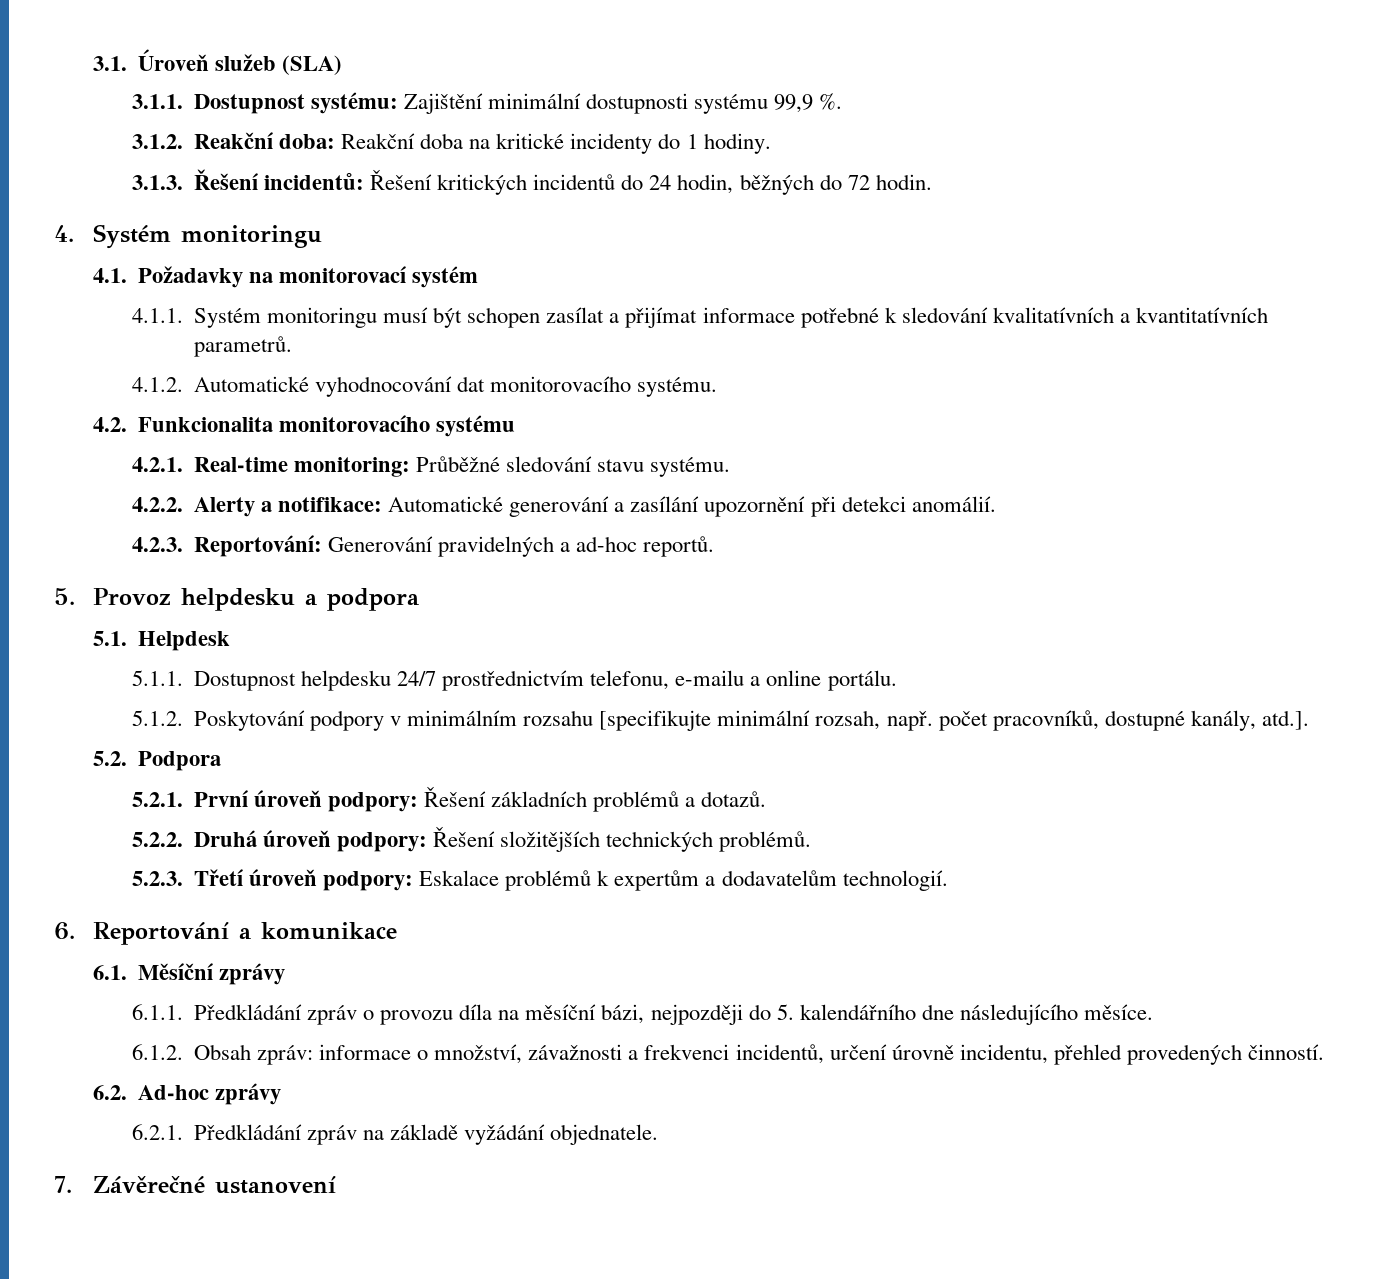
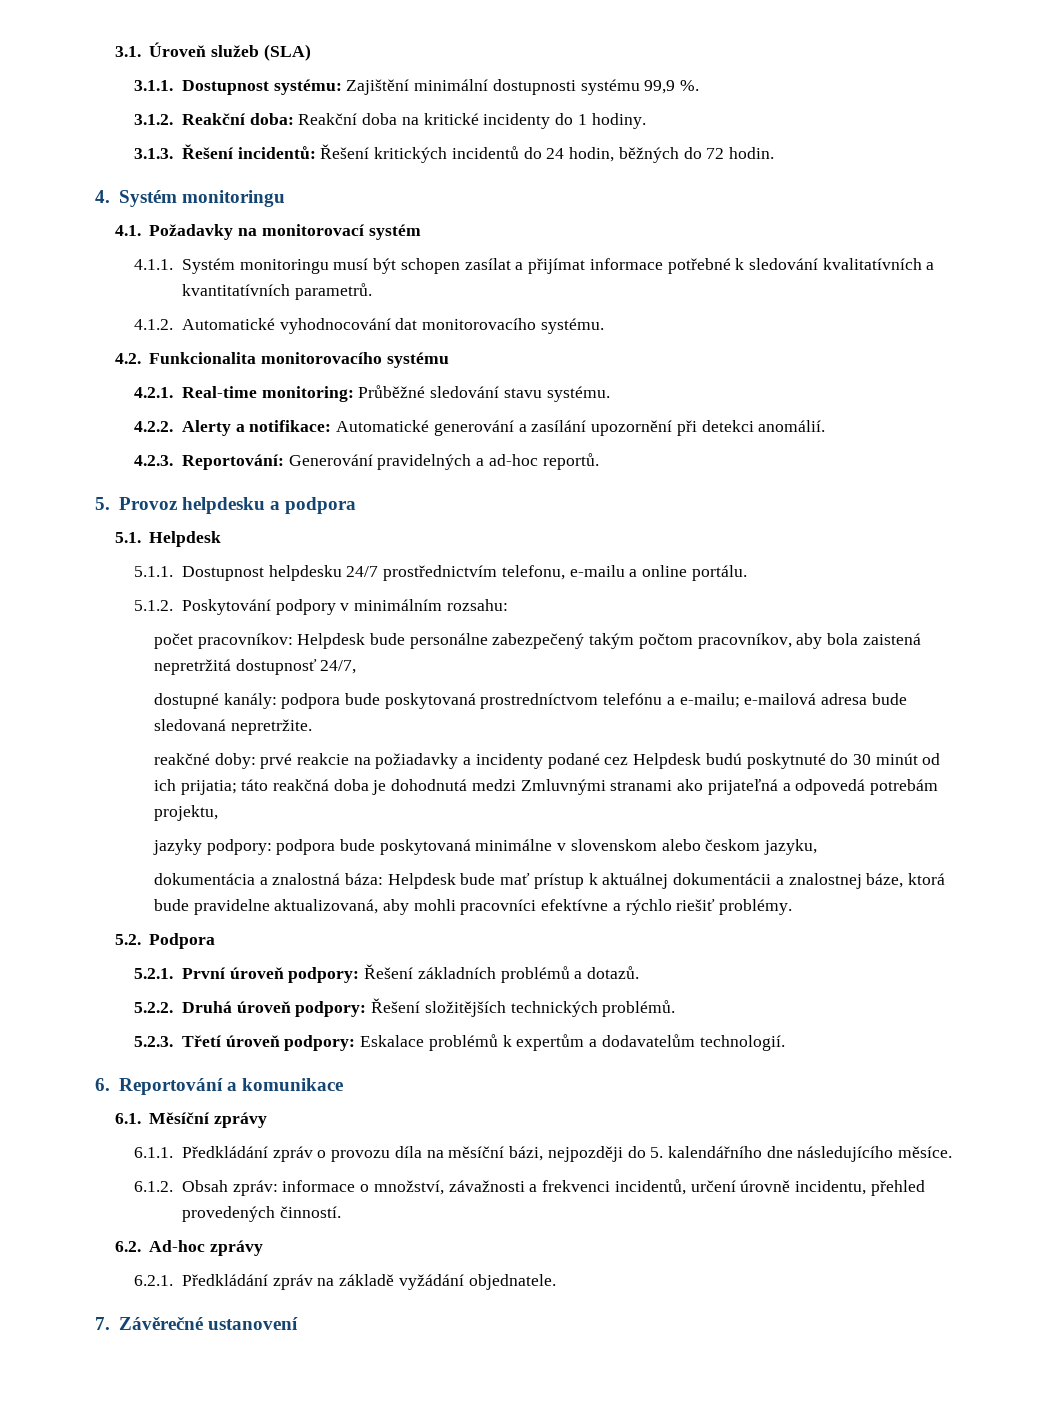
[523,710,1309,731] rozsahu [specifikujte minimální rozsah, např. počet pracovníků, dostupné kanály, atd.]. -> [446,599,508,611] [153,633,921,649] [153,659,357,675] [153,693,907,709] [153,719,312,735] [153,753,941,769] [153,779,939,795] [153,805,218,821] [152,839,818,855] [153,873,946,889] [153,899,793,915] rozsahu: // počet pracovníkov: Helpdesk bude personálne zabezpečený takým počtom pracovníkov, aby bola zaistená nepretržitá dostupnosť 24/7, // dostupné kanály: podpora bude poskytovaná prostredníctvom telefónu a e-mailu; e-mailová adresa bude sledovaná nepretržite. // reakčné doby: prvé reakcie na požiadavky a incidenty podané cez Helpdesk budú poskytnuté do 30 minút od ich prijatia; táto reakčná doba je dohodnutá medzi Zmluvnými stranami ako prijateľná a odpovedá potrebám projektu, // jazyky podpory: podpora bude poskytovaná minimálne v slovenskom alebo českom jazyku, // dokumentácia a znalostná báza: Helpdesk bude mať prístup k aktuálnej dokumentácii a znalostnej báze, ktorá bude pravidelne aktualizovaná, aby mohli pracovníci efektívne a rýchlo riešiť problémy.

